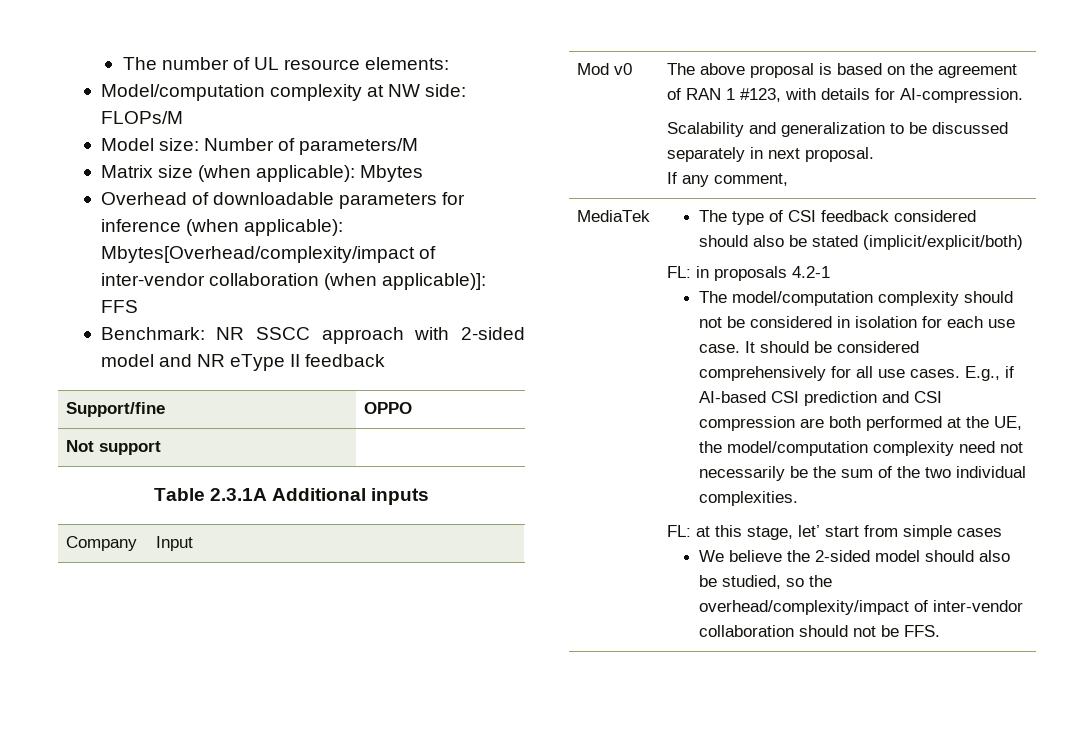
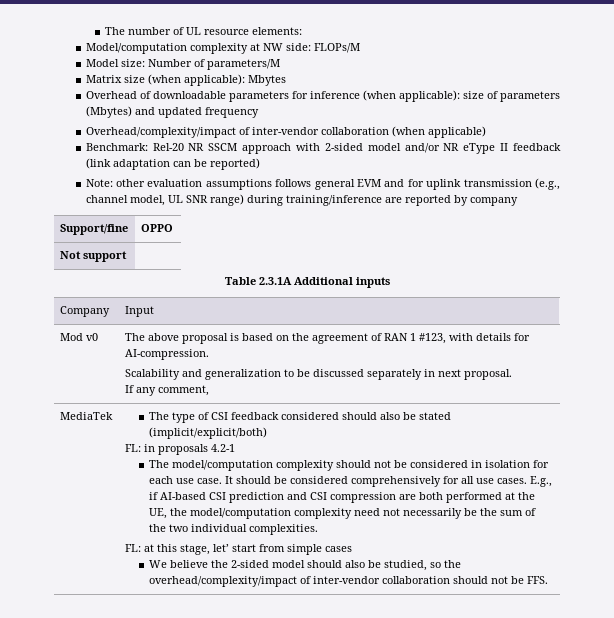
[100,246,415,263] Mbytes[Overhead/complexity/impact -> [462,91,560,102] [85,106,259,118] [85,127,236,138] size of parameters (Mbytes) and updated frequency // Overhead/complexity/impact
[382,273,487,290] [100,300,138,313] applicable)]: FFS -> [427,126,486,138] applicable)
[216,327,311,340] NR SSCC -> [152,143,238,151] Rel-20 NR SSCM
[158,354,192,367] and -> [404,143,440,153] and/or
(386, 360) none -> [85,158,260,170] [85,178,561,190] [85,194,518,206] (link adaptation can be reported) // Note: other evaluation assumptions follows general EVM and for uplink transmission (e.g., channel model, UL SNR range) during training/inference are reported by company

